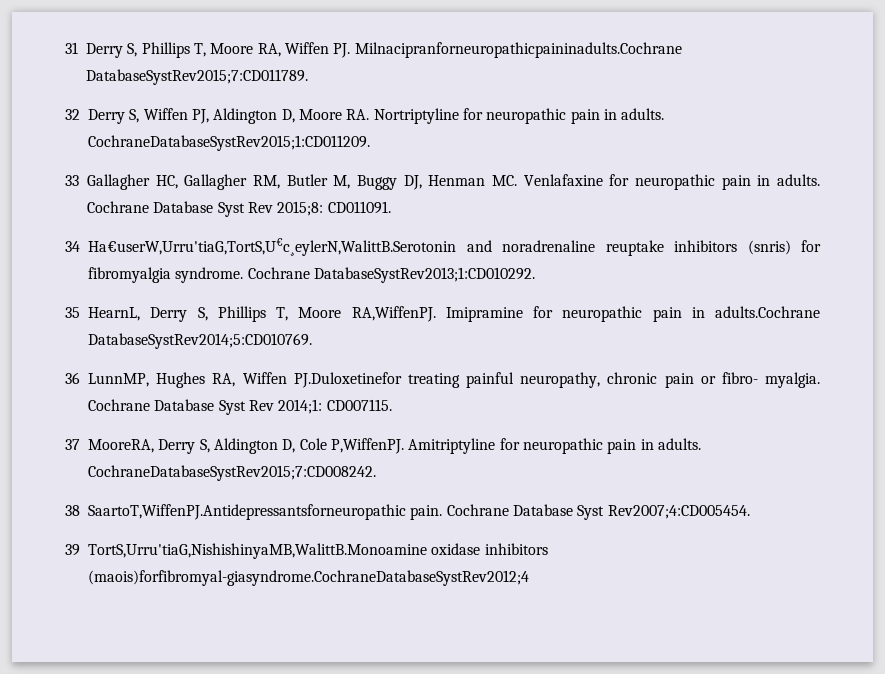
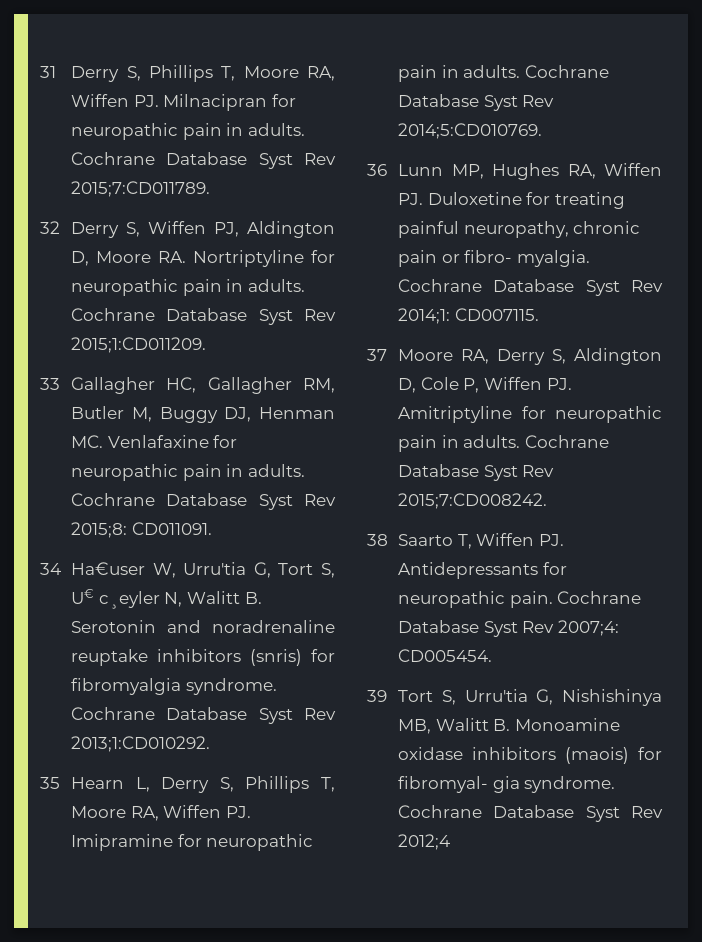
[354,42,682,58] [86,69,308,85] Milnacipranforneuropathicpaininadults.Cochrane DatabaseSystRev2015;7:CD011789. -> [163,94,296,111] [71,123,305,140] [71,152,336,169] [71,181,211,197] Milnacipran for neuropathic pain in adults. Cochrane Database Syst Rev 2015;7:CD011789.
[88,135,370,151] CochraneDatabaseSystRev2015;1:CD011209. -> [71,308,336,325] [71,337,207,353] Cochrane Database Syst Rev 2015;1:CD011209.
[88,238,456,256] Ha€userW,Urru'tiaG,TortS,U€c¸eylerN,WalittB.Serotonin -> [71,562,335,578] [71,589,262,609] [71,620,157,633] Ha€user W, Urru'tia G, Tort S, U€ c¸eyler N, Walitt B. Serotonin
[313,267,535,283] DatabaseSystRev2013;1:CD010292. -> [166,707,336,724] [71,736,211,752] Database Syst Rev 2013;1:CD010292.
[88,306,436,322] HearnL, Derry S, Phillips T, Moore RA,WiffenPJ. -> [71,776,335,793] [71,805,251,821] Hearn L, Derry S, Phillips T, Moore RA, Wiffen PJ.
[715,306,820,318] [88,333,312,349] adults.Cochrane DatabaseSystRev2014;5:CD010769. -> [463,65,609,78] [398,94,555,111] [398,123,543,139] adults. Cochrane Database Syst Rev 2014;5:CD010769.
[88,373,149,387] LunnMP, -> [398,164,484,179] Lunn MP,
[293,372,402,388] PJ.Duloxetinefor -> [398,192,551,205] PJ. Duloxetine for
[88,439,154,453] MooreRA, -> [398,349,490,364] Moore RA,
[330,438,404,454] P,WiffenPJ. -> [463,377,572,393] P, Wiffen PJ.
[88,465,376,481] [65,504,750,520] [65,543,548,559] [88,570,529,586] CochraneDatabaseSystRev2015;7:CD008242. // 38 SaartoT,WiffenPJ.Antidepressantsforneuropathic pain. Cochrane Database Syst Rev2007;4:CD005454. // 39 TortS,Urru'tiaG,NishishinyaMB,WalittB.Monoamine oxidase inhibitors (maois)forfibromyal-giasyndrome.CochraneDatabaseSystRev2012;4 -> [524,435,609,448] [398,464,555,481] [398,493,548,509] [367,533,564,549] [398,562,567,579] [398,591,642,608] [398,620,619,637] [398,649,493,662] [367,689,662,706] [398,718,620,734] [398,747,662,764] [398,776,616,793] [398,805,663,822] [398,834,451,850] Cochrane Database Syst Rev 2015;7:CD008242. // 38 Saarto T, Wiffen PJ. Antidepressants for neuropathic pain. Cochrane Database Syst Rev 2007;4: CD005454. // 39 Tort S, Urru'tia G, Nishishinya MB, Walitt B. Monoamine oxidase inhibitors (maois) for fibromyal- gia syndrome. Cochrane Database Syst Rev 2012;4

